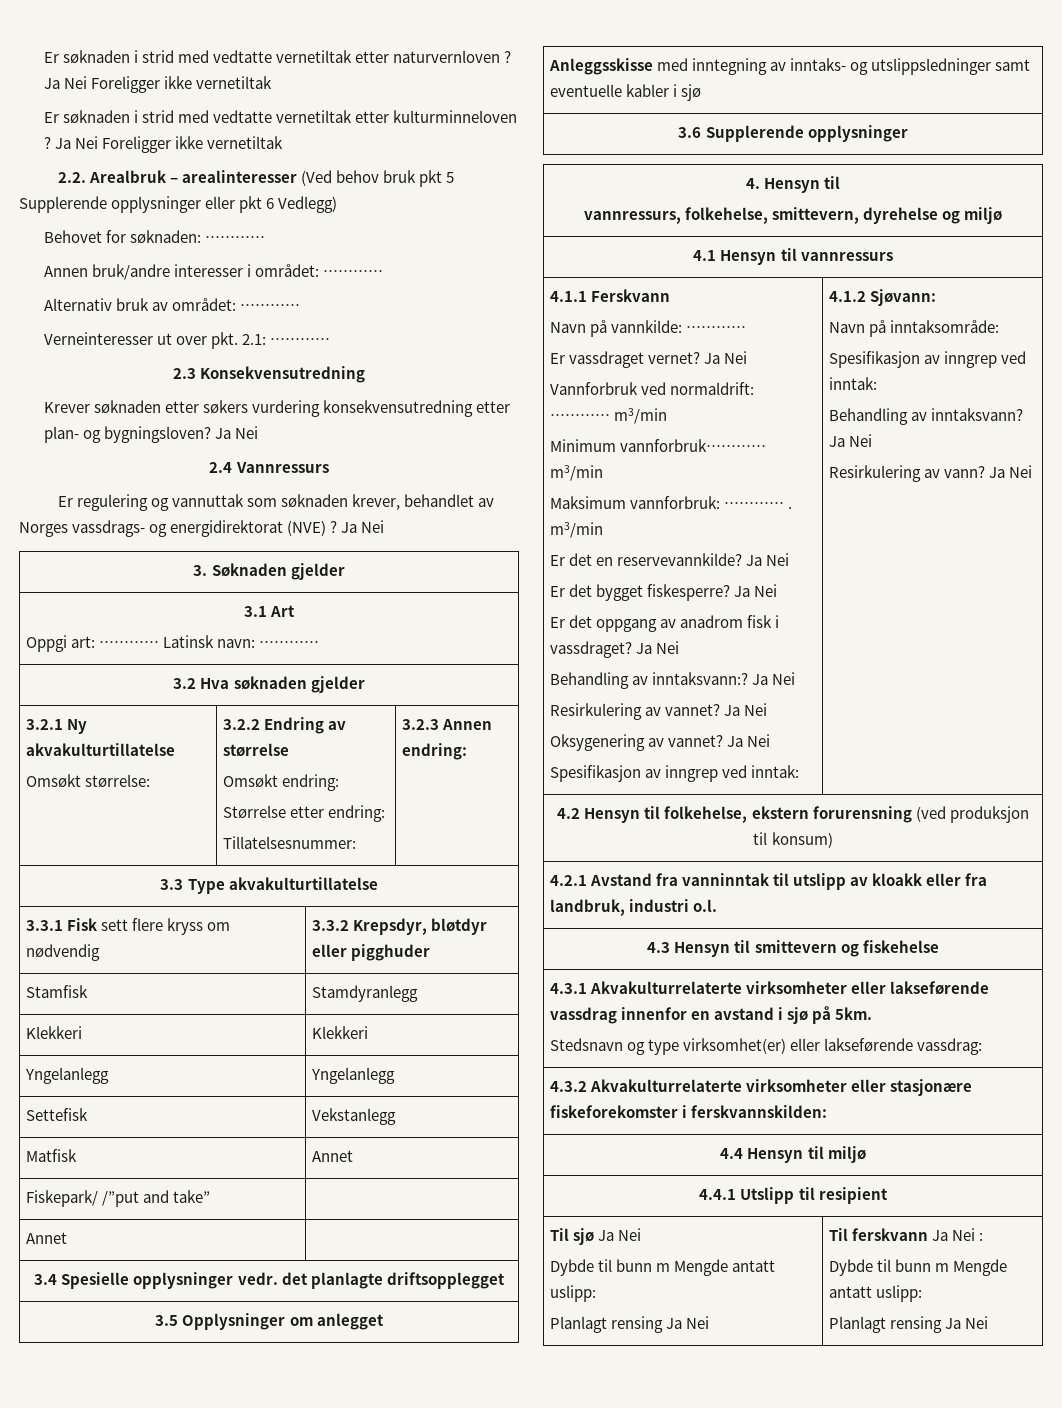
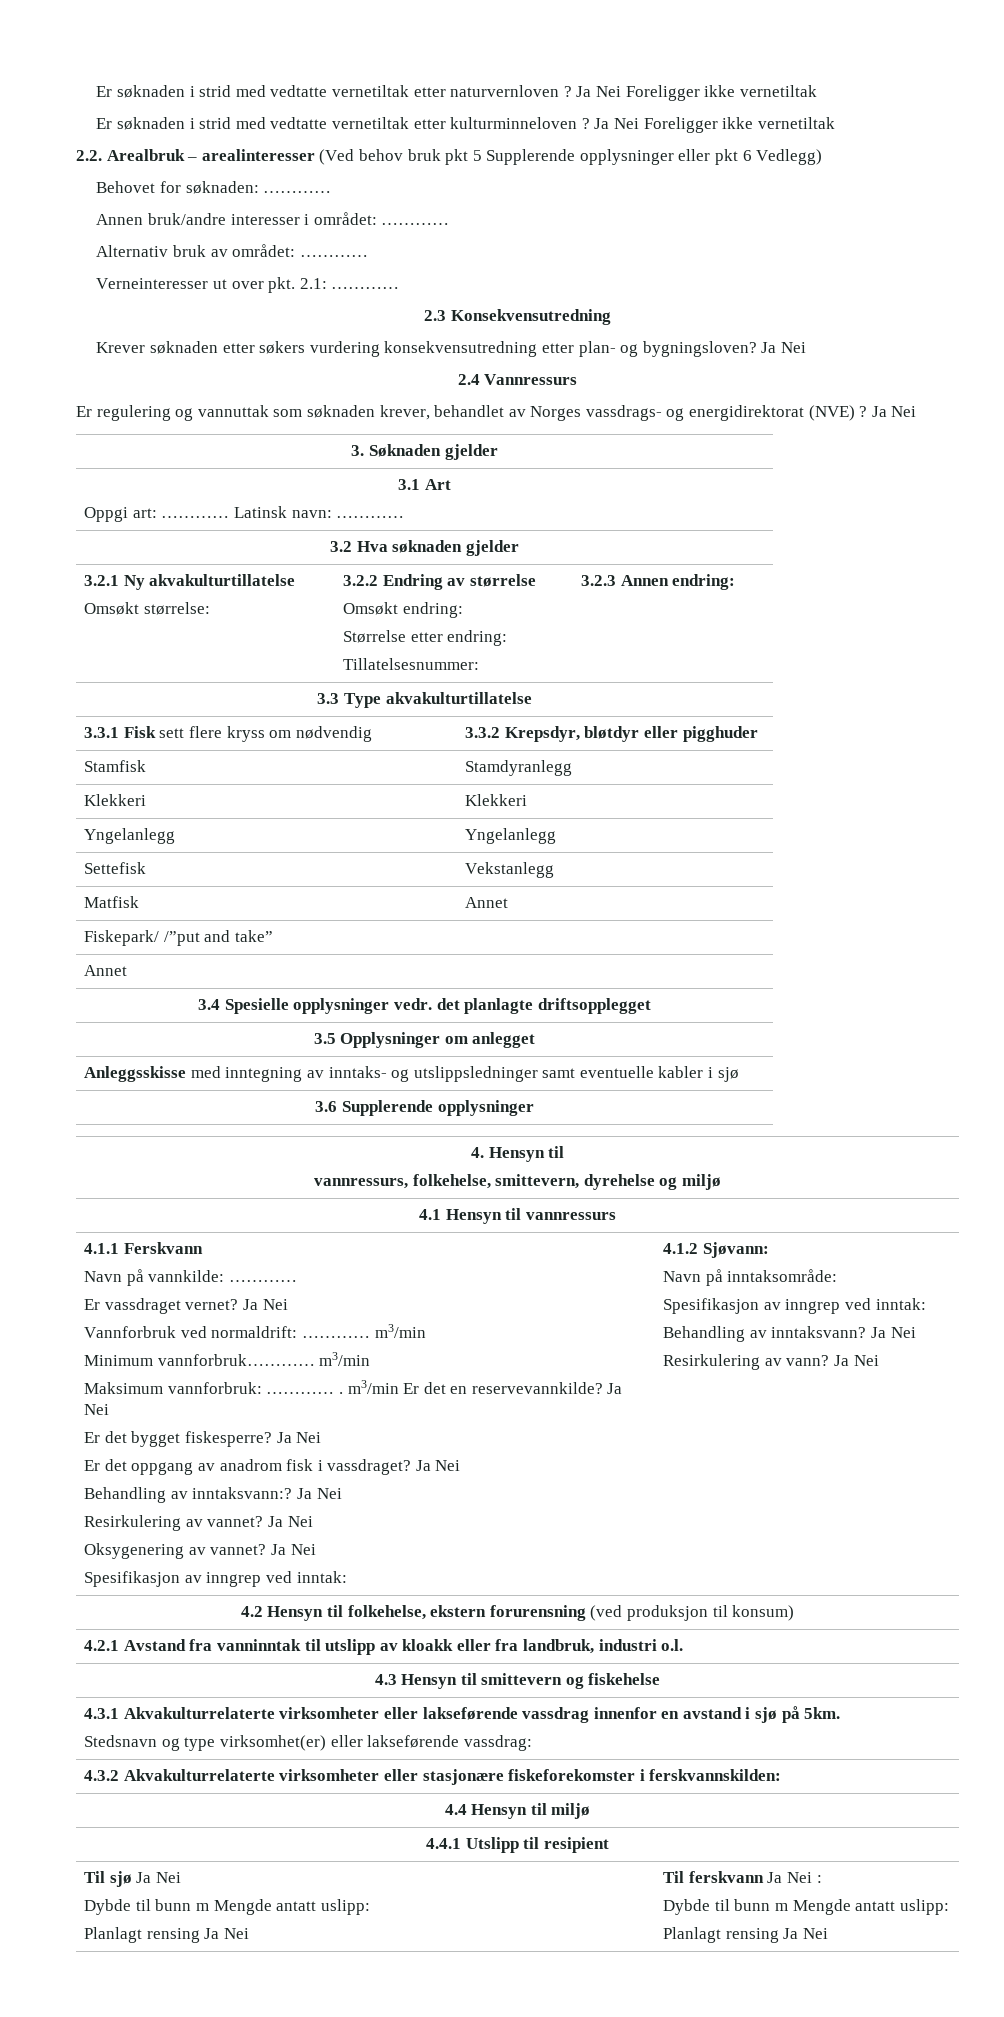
(603, 530) // -> (399, 1387) none

